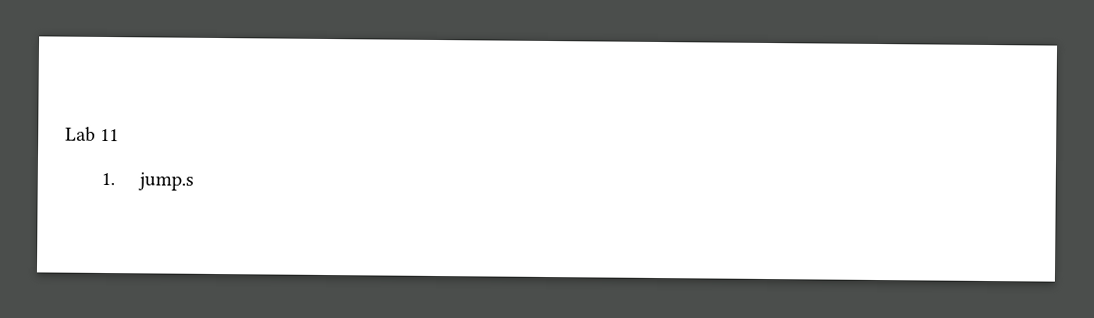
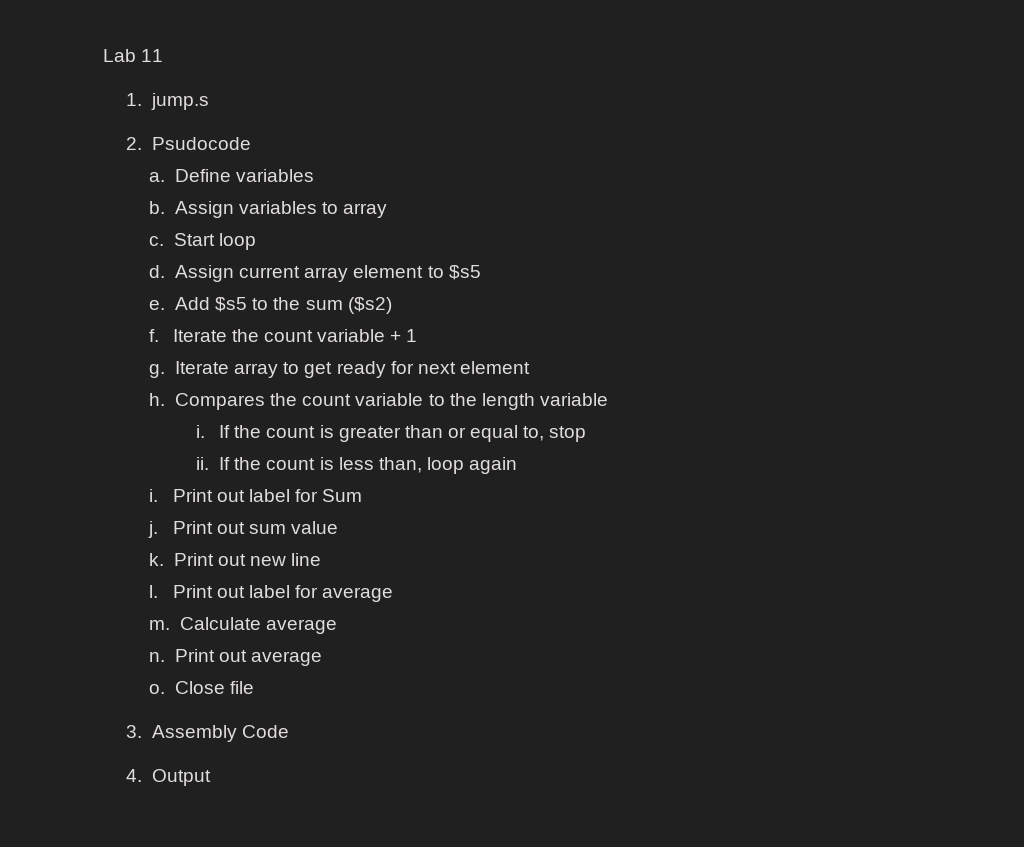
(194, 181) none -> [126,137,251,150] [149,169,315,182] [149,201,388,218] [149,233,257,250] [149,265,481,282] [149,297,392,314] [149,329,418,342] [149,361,530,378] [149,393,608,410] [195,425,587,442] [195,457,518,474] [149,489,363,502] [148,521,339,538] [149,553,322,566] [149,585,394,602] [149,617,338,634] [149,649,323,666] [149,681,255,694] [126,725,289,742] [126,769,211,786] // 2. Psudocode // a. Define variables // b. Assign variables to array // c. Start loop // d. Assign current array element to $s5 // e. Add $s5 to the sum ($s2) // f. Iterate the count variable + 1 // g. Iterate array to get ready for next element // h. Compares the count variable to the length variable // i. If the count is greater than or equal to, stop // ii. If the count is less than, loop again // i. Print out label for Sum // j. Print out sum value // k. Print out new line // l. Print out label for average // m. Calculate average // n. Print out average // o. Close file // 3. Assembly Code // 4. Output

